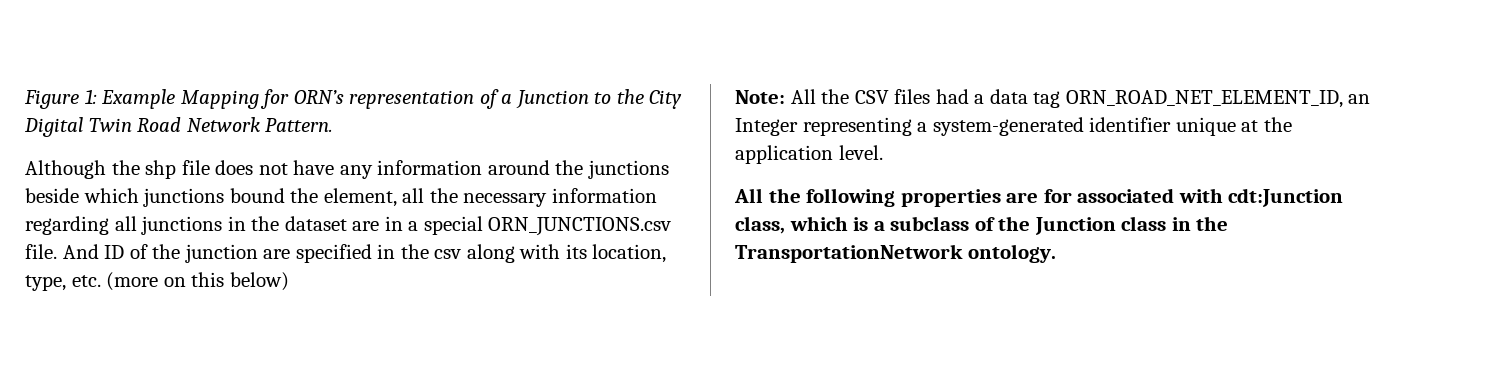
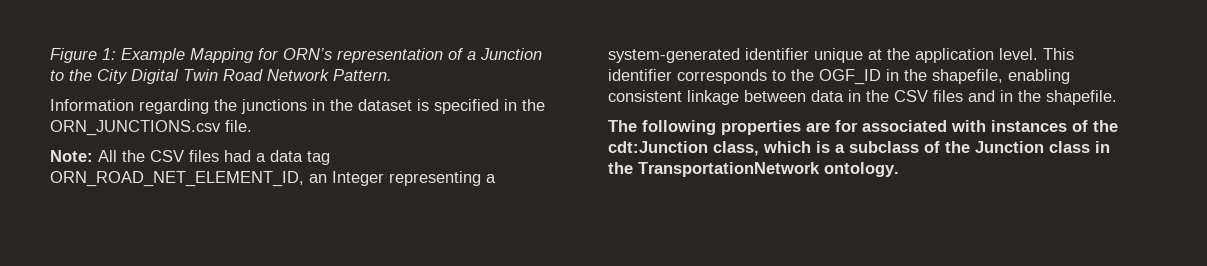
[25,160,669,179] [25,188,657,207] [25,216,672,236] [25,244,667,263] [25,272,289,291] Although the shp file does not have any information around the junctions beside which junctions bound the element, all the necessary information regarding all junctions in the dataset are in a special ORN_JUNCTIONS.csv file. And ID of the junction are specified in the csv along with its location, type, etc. (more on this below) -> [50,99,545,114] [50,120,252,136] Information regarding the junctions in the dataset is specified in the ORN_JUNCTIONS.csv file.
[734,188,801,203] // All the -> [1043,48,1074,60] [608,69,1070,85] [608,90,1117,105] [608,120,637,132] This identifier corresponds to the OGF_ID in the shapefile, enabling consistent linkage between data in the CSV files and in the shapefile. // The
(1223, 195) none -> [991,120,1118,132] instances of the

